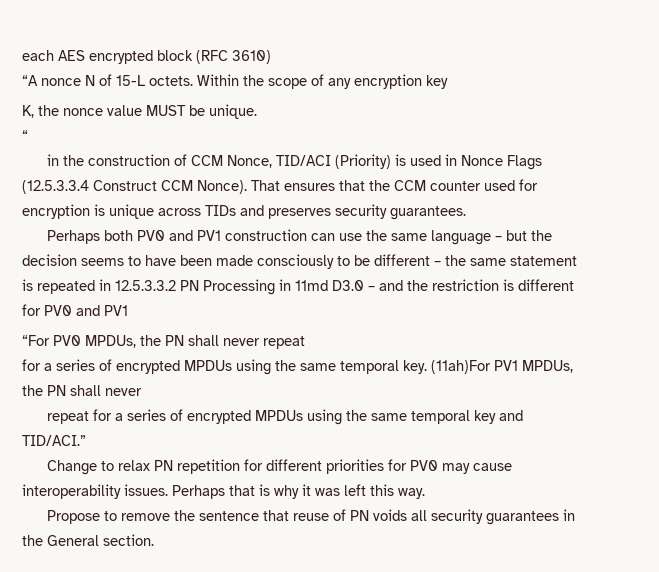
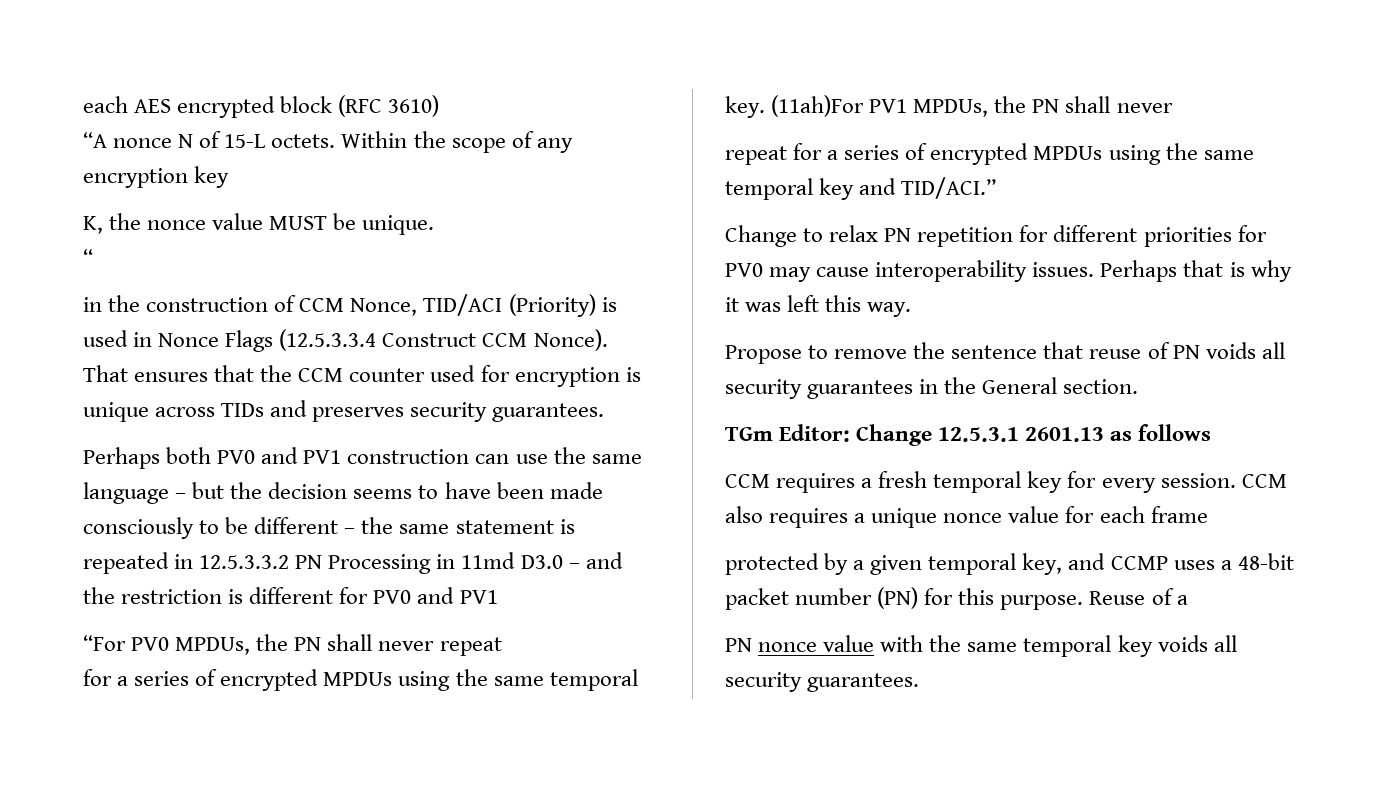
(154, 540) none -> [725,424,1212,446] [725,471,1287,493] [725,506,1208,528] [725,553,1294,575] [725,587,1188,610] [725,635,1237,657] [725,672,920,692] // TGm Editor: Change 12.5.3.1 2601.13 as follows // CCM requires a fresh temporal key for every session. CCM also requires a unique nonce value for each frame // protected by a given temporal key, and CCMP uses a 48-bit packet number (PN) for this purpose. Reuse of a // PN nonce value with the same temporal key voids all security guarantees.

